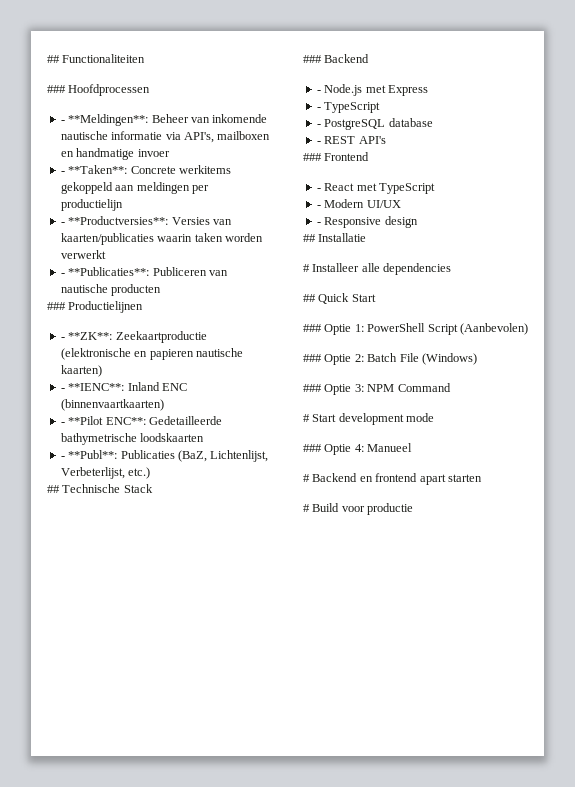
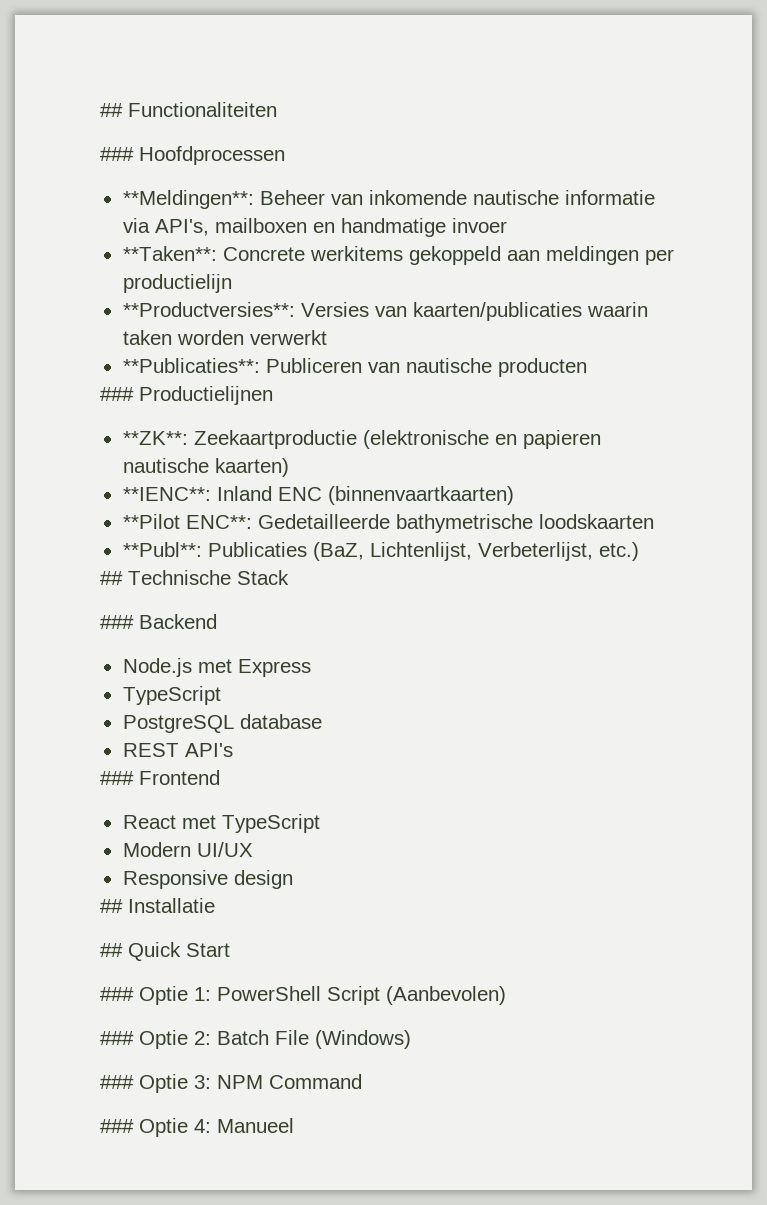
[60,120,65,123] - -> (285, 155) none
[60,171,65,174] - -> (507, 225) none
[60,222,65,225] - -> (232, 283) none
[60,273,65,276] - -> (327, 337) none
[60,337,65,340] - -> (273, 395) none
[60,388,65,391] - -> (289, 467) none
[60,422,65,425] - -> (514, 495) none
[60,456,65,459] - -> (654, 521) none
[316,90,321,93] - -> (217, 621) none
[316,102,381,113] [316,124,321,127] - TypeScript // - -> [122,686,221,705] TypeScript //
[316,141,321,144] - -> (322, 721) none
[316,188,321,191] - -> (220, 777) none
[316,205,321,208] - -> (320, 823) none
[316,222,321,225] - -> (253, 849) none
[303,263,452,275] // # Installeer alle dependencies -> (215, 905) none
[303,413,435,425] // # Start development mode -> (362, 1081) none
[303,473,482,485] [303,503,414,515] // # Backend en frontend apart starten // # Build voor productie -> (294, 1125) none

